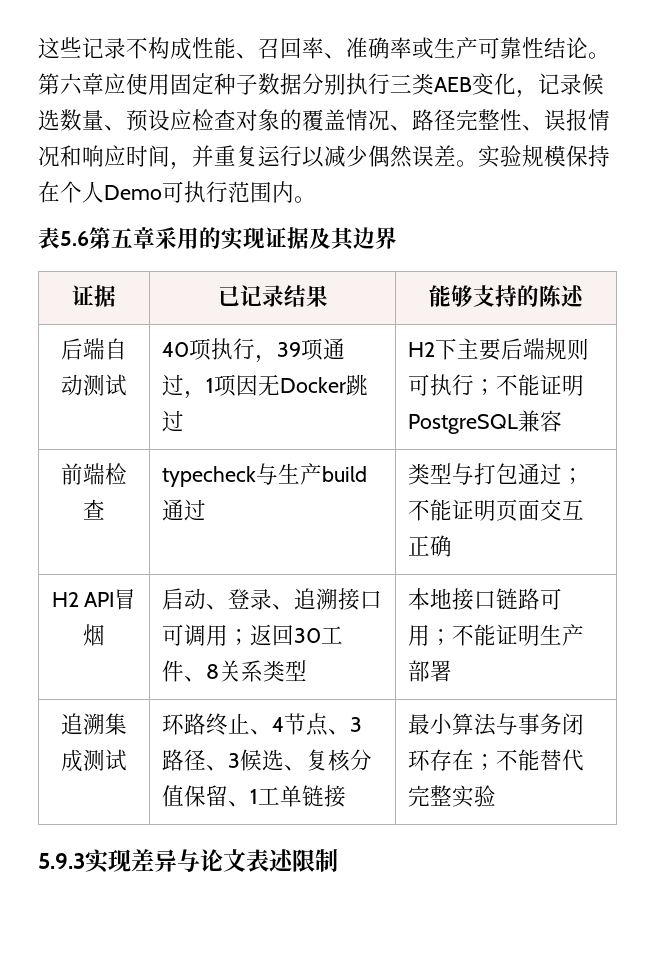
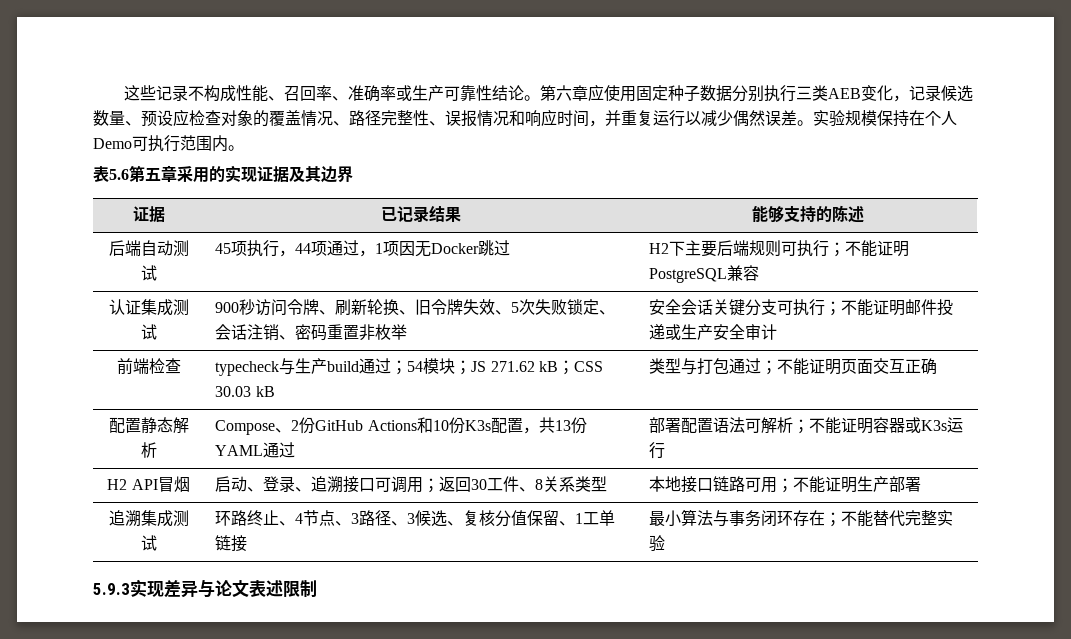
[162,342,190,357] 40 -> [215,243,232,254] 45
[277,342,302,357] 39 -> [295,243,312,254] 44
(563, 421) none -> [108,299,189,316] [140,324,157,340] [215,299,616,316] [215,324,408,341] [649,299,954,316] [649,324,778,340] // 认证集成测试 | 900秒访问令牌、刷新轮换、旧令牌失效、5次失败锁定、会话注销、密码重置非枚举 | 安全会话关键分支可执行；不能证明邮件投递或生产安全审计
(207, 510) none -> [391,358,604,375] [215,386,275,397] ；54模块；JS 271.62 kB；CSS 30.03 kB
(453, 546) none -> [108,417,189,434] [140,442,157,458] [215,417,587,435] [215,442,296,458] [649,417,964,434] [649,442,666,459] // 配置静态解析 | Compose、2份GitHub Actions和10份K3s配置，共13份YAML通过 | 部署配置语法可解析；不能证明容器或K3s运行

